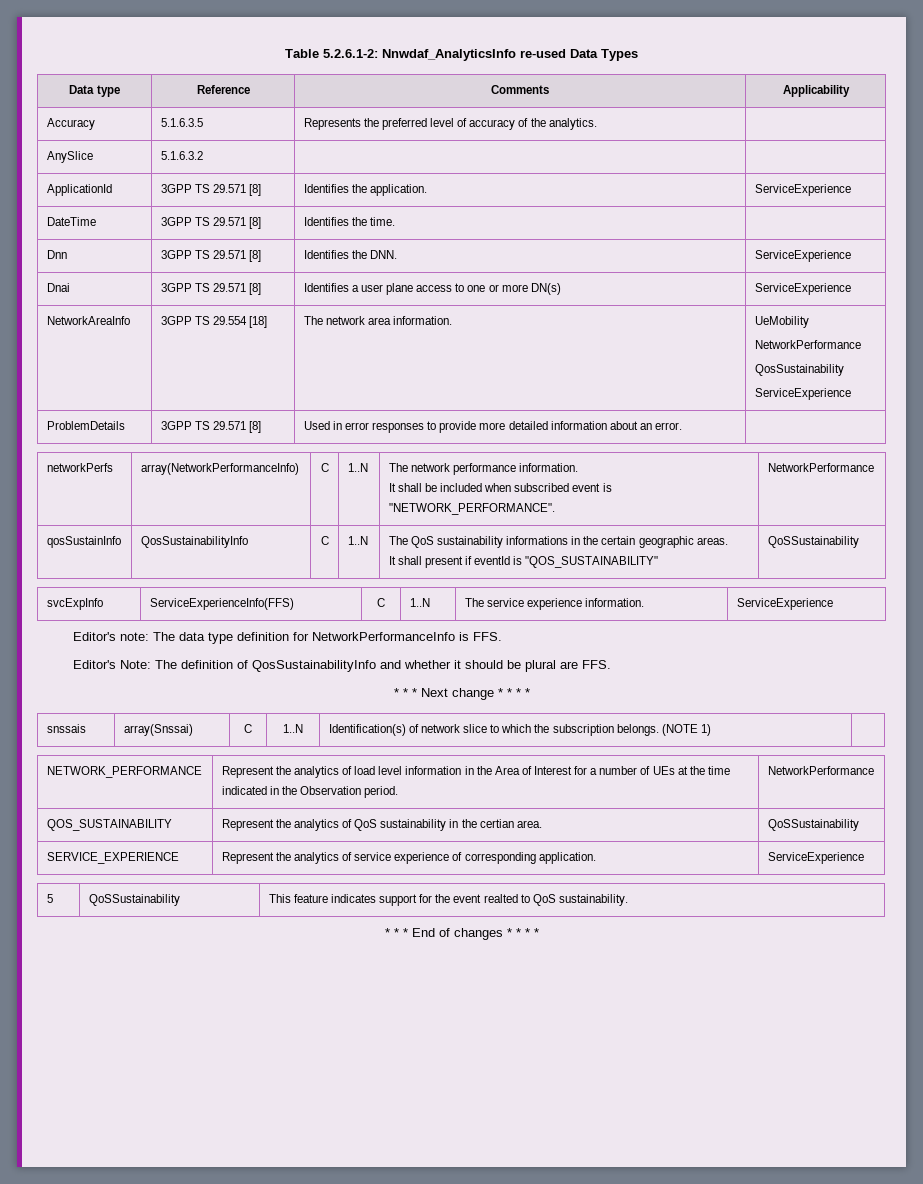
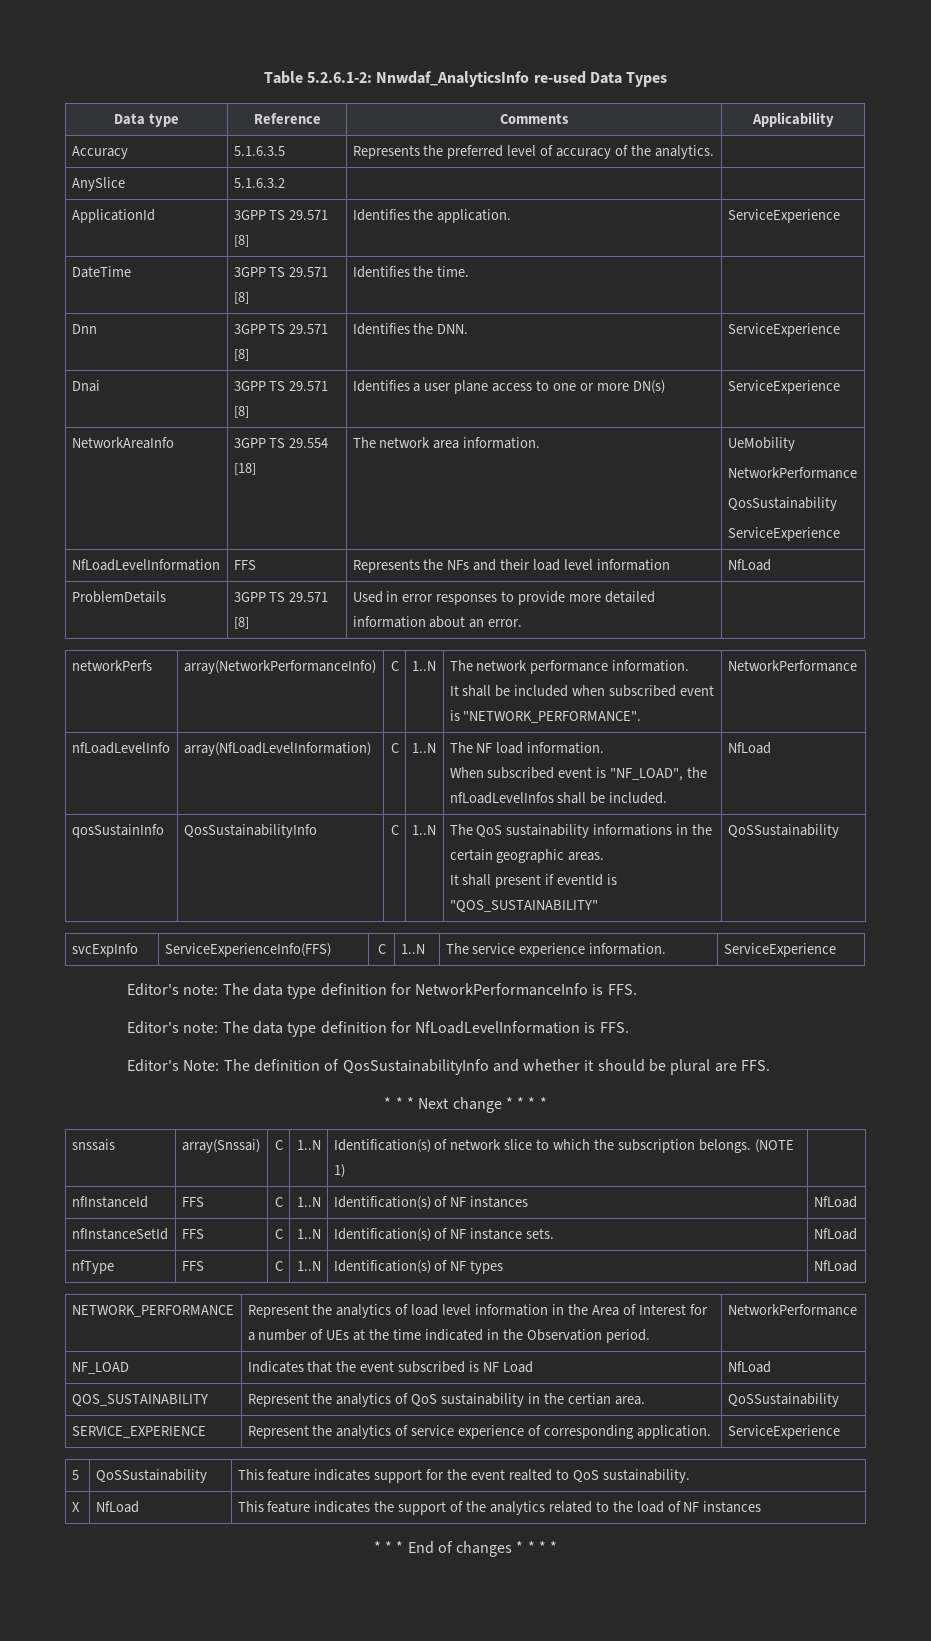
(851, 394) none -> [71,559,220,571] [233,560,256,570] [352,559,670,573] [727,559,771,571] // NfLoadLevelInformation | FFS | Represents the NFs and their load level information | NfLoad
(874, 467) none -> [71,742,170,754] [183,742,371,756] [390,743,399,753] [411,743,436,753] [449,742,605,754] [449,767,708,781] [449,792,668,804] [727,742,771,754] // nfLoadLevelInfo | array(NfLoadLevelInformation) | C | 1..N | The NF load information. // When subscribed event is "NF_LOAD", the nfLoadLevelInfos shall be included. | NfLoad
(502, 636) none -> [126,1021,629,1037] // Editor's note: The data type definition for NfLoadLevelInformation is FFS.
(711, 730) none -> [71,1196,148,1208] [181,1197,204,1207] [274,1197,283,1207] [296,1197,321,1207] [333,1196,529,1210] [813,1196,857,1208] [71,1228,168,1240] [181,1229,204,1239] [274,1229,283,1239] [296,1229,321,1239] [333,1228,555,1242] [813,1228,857,1240] [71,1260,114,1274] [181,1261,204,1271] [274,1261,283,1271] [296,1261,321,1271] [333,1260,504,1274] [813,1260,857,1272] // nfInstanceId | FFS | C | 1..N | Identification(s) of NF instances | NfLoad // nfInstanceSetId | FFS | C | 1..N | Identification(s) of NF instance sets. | NfLoad // nfType | FFS | C | 1..N | Identification(s) of NF types | NfLoad
(874, 770) none -> [71,1362,129,1374] [247,1361,533,1373] [727,1361,771,1373] // NF_LOAD | Indicates that the event subscribed is NF Load | NfLoad
(628, 900) none -> [71,1502,80,1512] [95,1501,139,1513] [237,1501,762,1515] // X | NfLoad | This feature indicates the support of the analytics related to the load of NF instances

